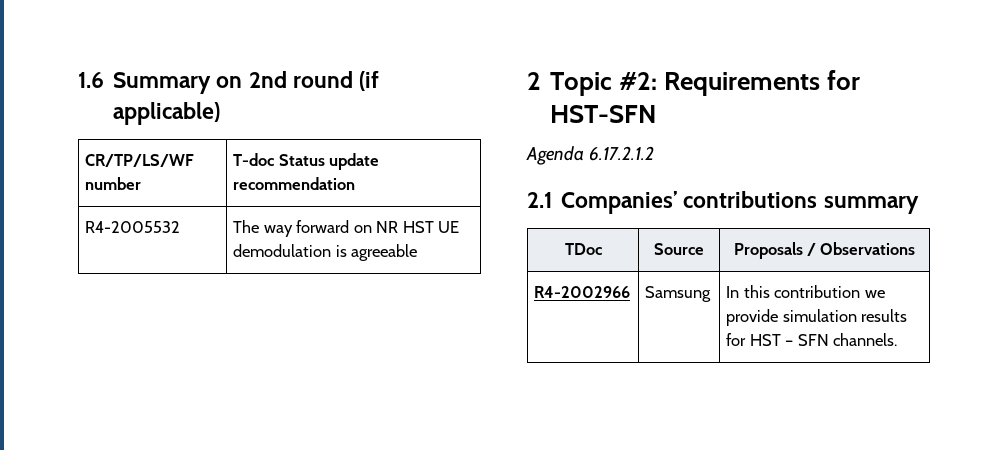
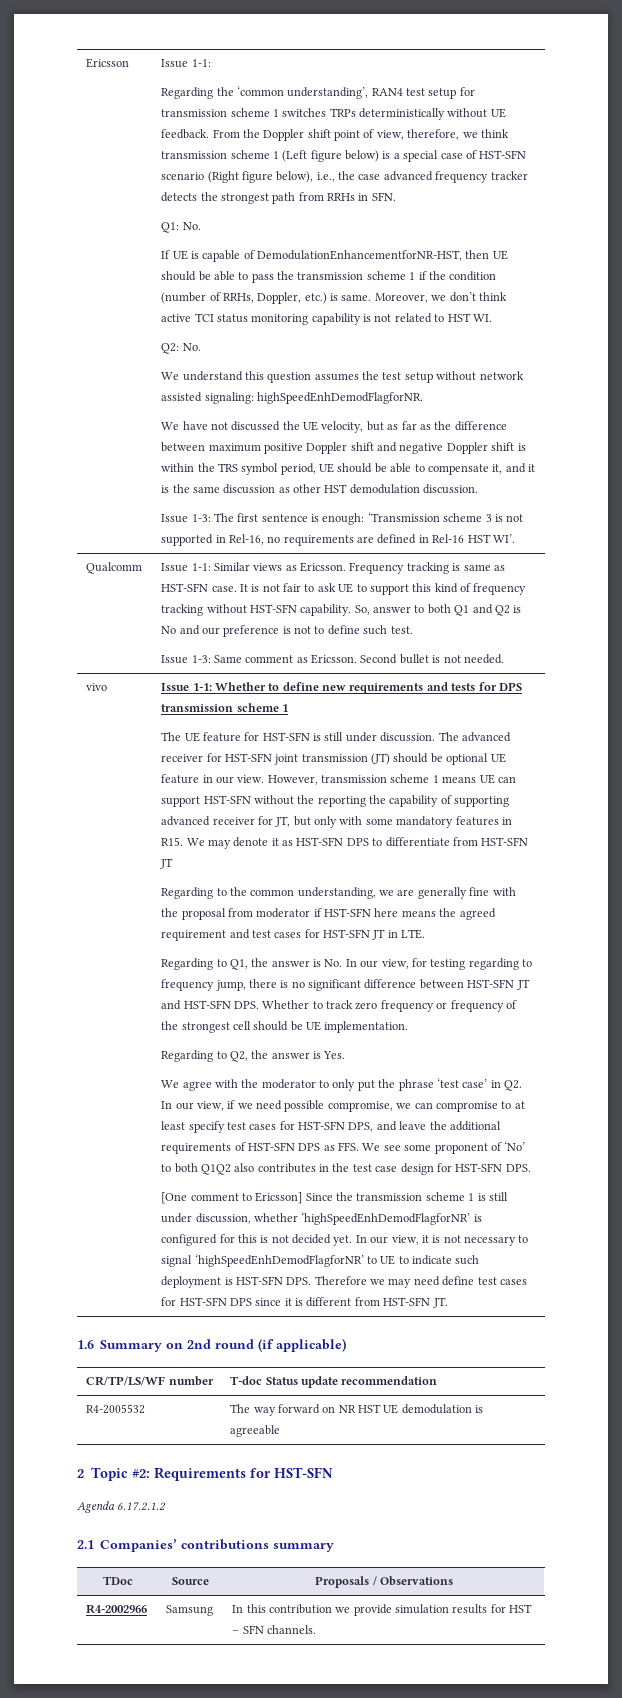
(78, 80) none -> [86,58,130,68] [161,59,211,68] [161,86,475,99] [161,108,506,120] [161,129,509,141] [161,150,527,162] [161,171,528,183] [161,192,396,204] [161,222,201,233] [161,250,508,262] [161,271,497,283] [161,292,507,304] [161,313,492,325] [161,343,201,354] [161,371,524,383] [161,392,423,404] [161,421,507,433] [161,442,526,454] [161,463,536,475] [161,484,479,494] [161,512,524,525] [161,534,515,546] [86,562,143,574] [161,562,505,574] [161,583,527,595] [161,604,522,616] [161,625,413,637] [161,654,504,664] [86,683,108,691] [161,682,522,694] [161,703,288,712] [161,732,511,742] [161,753,506,765] [161,774,516,785] [161,795,510,807] [161,816,512,828] [161,837,529,849] [160,858,174,869] [161,887,516,899] [161,908,496,920] [161,929,426,941] [161,958,533,970] [161,979,530,991] [161,1000,517,1012] [161,1021,409,1033] [161,1050,346,1062] [161,1078,523,1091] [161,1100,525,1112] [161,1121,501,1133] [161,1141,526,1154] [161,1163,531,1175] [161,1192,508,1204] [161,1212,482,1225] [161,1234,529,1246] [161,1254,480,1267] [161,1276,527,1288] [161,1297,448,1308] Ericsson | Issue 1-1: // Regarding the ‘common understanding’, RAN4 test setup for transmission scheme 1 switches TRPs deterministically without UE feedback. From the Doppler shift point of view, therefore, we think transmission scheme 1 (Left figure below) is a special case of HST-SFN scenario (Right figure below), i.e., the case advanced frequency tracker detects the strongest path from RRHs in SFN. // Q1: No. // If UE is capable of DemodulationEnhancementforNR-HST, then UE should be able to pass the transmission scheme 1 if the condition (number of RRHs, Doppler, etc.) is same. Moreover, we don’t think active TCI status monitoring capability is not related to HST WI. // Q2: No. // We understand this question assumes the test setup without network assisted signaling: highSpeedEnhDemodFlagforNR. // We have not discussed the UE velocity, but as far as the difference between maximum positive Doppler shift and negative Doppler shift is within the TRS symbol period, UE should be able to compensate it, and it is the same discussion as other HST demodulation discussion. // Issue 1-3: The first sentence is enough: ‘Transmission scheme 3 is not supported in Rel-16, no requirements are defined in Rel-16 HST WI’. // Qualcomm | Issue 1-1: Similar views as Ericsson. Frequency tracking is same as HST-SFN case. It is not fair to ask UE to support this kind of frequency tracking without HST-SFN capability. So, answer to both Q1 and Q2 is No and our preference is not to define such test. // Issue 1-3: Same comment as Ericsson. Second bullet is not needed. // vivo | Issue 1-1: Whether to define new requirements and tests for DPS transmission scheme 1 // The UE feature for HST-SFN is still under discussion. The advanced receiver for HST-SFN joint transmission (JT) should be optional UE feature in our view. However, transmission scheme 1 means UE can support HST-SFN without the reporting the capability of supporting advanced receiver for JT, but only with some mandatory features in R15. We may denote it as HST-SFN DPS to differentiate from HST-SFN JT // Regarding to the common understanding, we are generally fine with the proposal from moderator if HST-SFN here means the agreed requirement and test cases for HST-SFN JT in LTE. // Regarding to Q1, the answer is No. In our view, for testing regarding to frequency jump, there is no significant difference between HST-SFN JT and HST-SFN DPS. Whether to track zero frequency or frequency of the strongest cell should be UE implementation. // Regarding to Q2, the answer is Yes. // We agree with the moderator to only put the phrase ‘test case’ in Q2. In our view, if we need possible compromise, we can compromise to at least specify test cases for HST-SFN DPS, and leave the additional requirements of HST-SFN DPS as FFS. We see some proponent of ‘No’ to both Q1Q2 also contributes in the test case design for HST-SFN DPS. // [One comment to Ericsson] Since the transmission scheme 1 is still under discussion, whether ‘highSpeedEnhDemodFlagforNR’ is configured for this is not decided yet. In our view, it is not necessary to signal ‘highSpeedEnhDemodFlagforNR’ to UE to indicate such deployment is HST-SFN DPS. Therefore we may need define test cases for HST-SFN DPS since it is different from HST-SFN JT. //

